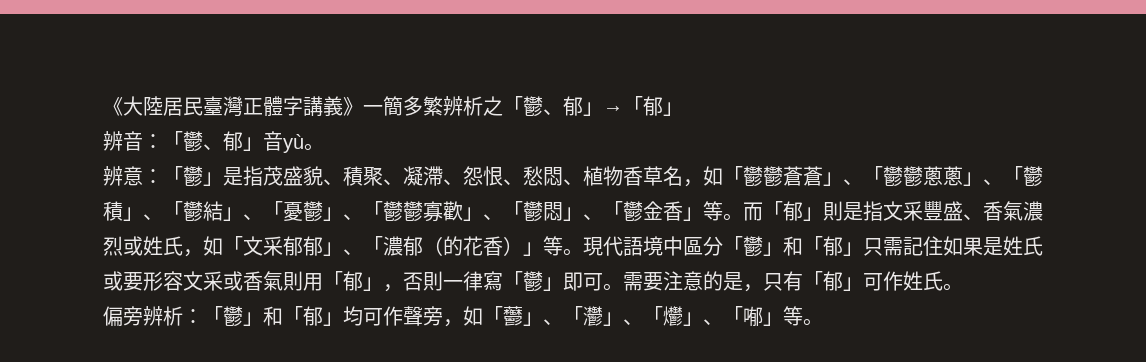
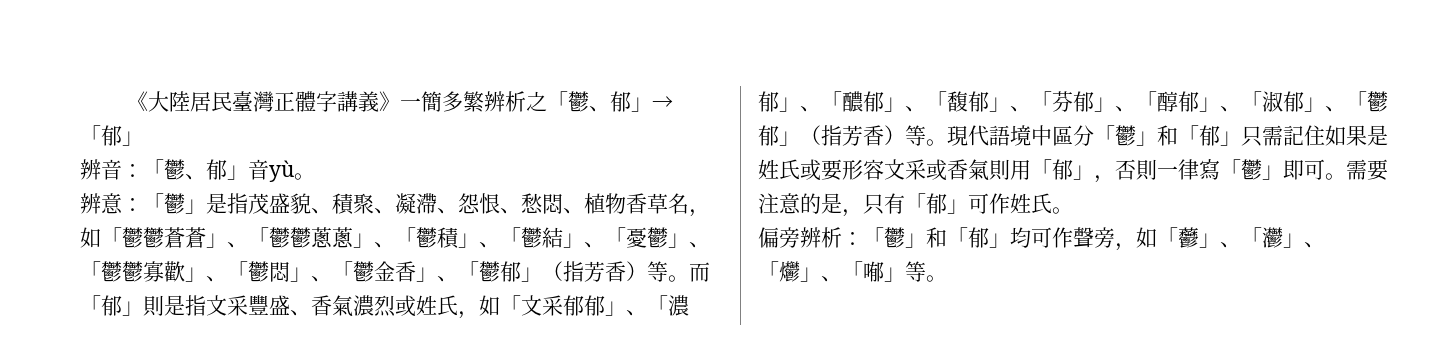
(703, 214) none -> [437,261,647,282] 、「鬱郁」（指芳香）
[423,236,543,256] （的花香）」 -> [779,91,1388,112] [758,125,905,146] 」、「醲郁」、「馥郁」、「芬郁」、「醇郁」、「淑郁」、「鬱郁」（指芳香）

